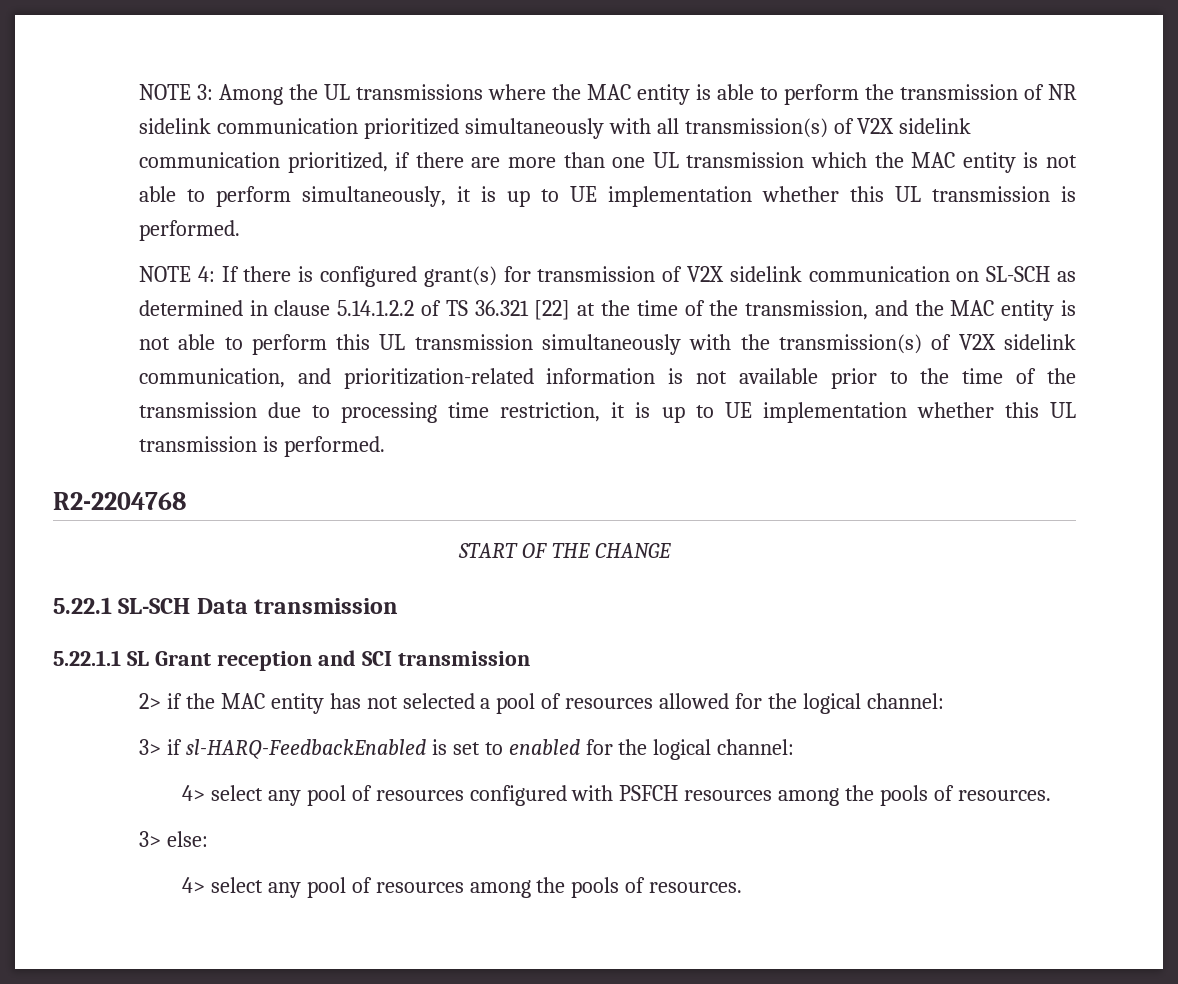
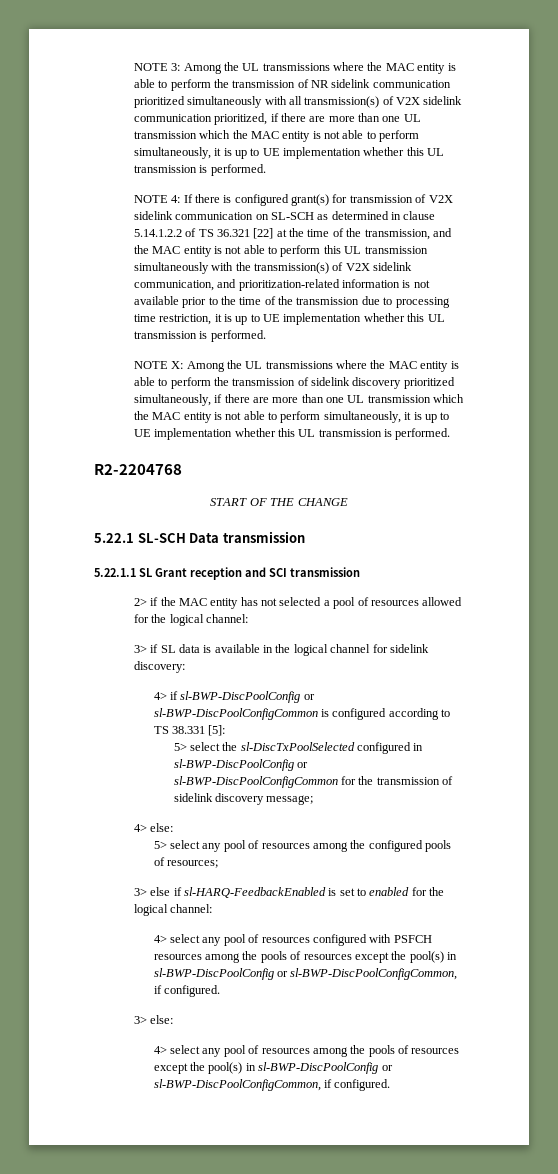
(385, 446) none -> [133,360,459,372] [133,377,455,389] [133,394,465,406] [133,411,450,423] [133,428,451,440] // NOTE X: Among the UL transmissions where the MAC entity is able to perform the transmission of sidelink discovery prioritized simultaneously, if there are more than one UL transmission which the MAC entity is not able to perform simultaneously, it is up to UE implementation whether this UL transmission is performed.
(182, 747) none -> [160,644,429,656] [133,661,185,673] [153,691,315,703] [153,708,451,720] [153,725,226,736] [173,742,424,754] [173,759,308,771] [173,776,454,788] [173,793,314,805] [133,823,174,832] [153,840,452,852] [153,857,219,868] [133,887,182,896] SL data is available in the logical channel for sidelink discovery: // 4> if sl-BWP-DiscPoolConfig or sl-BWP-DiscPoolConfigCommon is configured according to TS 38.331 [5]: // 5> select the sl-DiscTxPoolSelected configured in sl-BWP-DiscPoolConfig or sl-BWP-DiscPoolConfigCommon for the transmission of sidelink discovery message; // 4> else: // 5> select any pool of resources among the configured pools of resources; // 3> else if
[958,790,1052,801] resources. -> [303,951,458,963] [153,968,458,980] [153,985,221,997] resources except the pool(s) in sl-BWP-DiscPoolConfig or sl-BWP-DiscPoolConfigCommon, if configured.
[649,882,743,893] resources. -> [411,1048,460,1054] [153,1062,393,1074] [153,1079,391,1091] resources except the pool(s) in sl-BWP-DiscPoolConfig or sl-BWP-DiscPoolConfigCommon, if configured.

